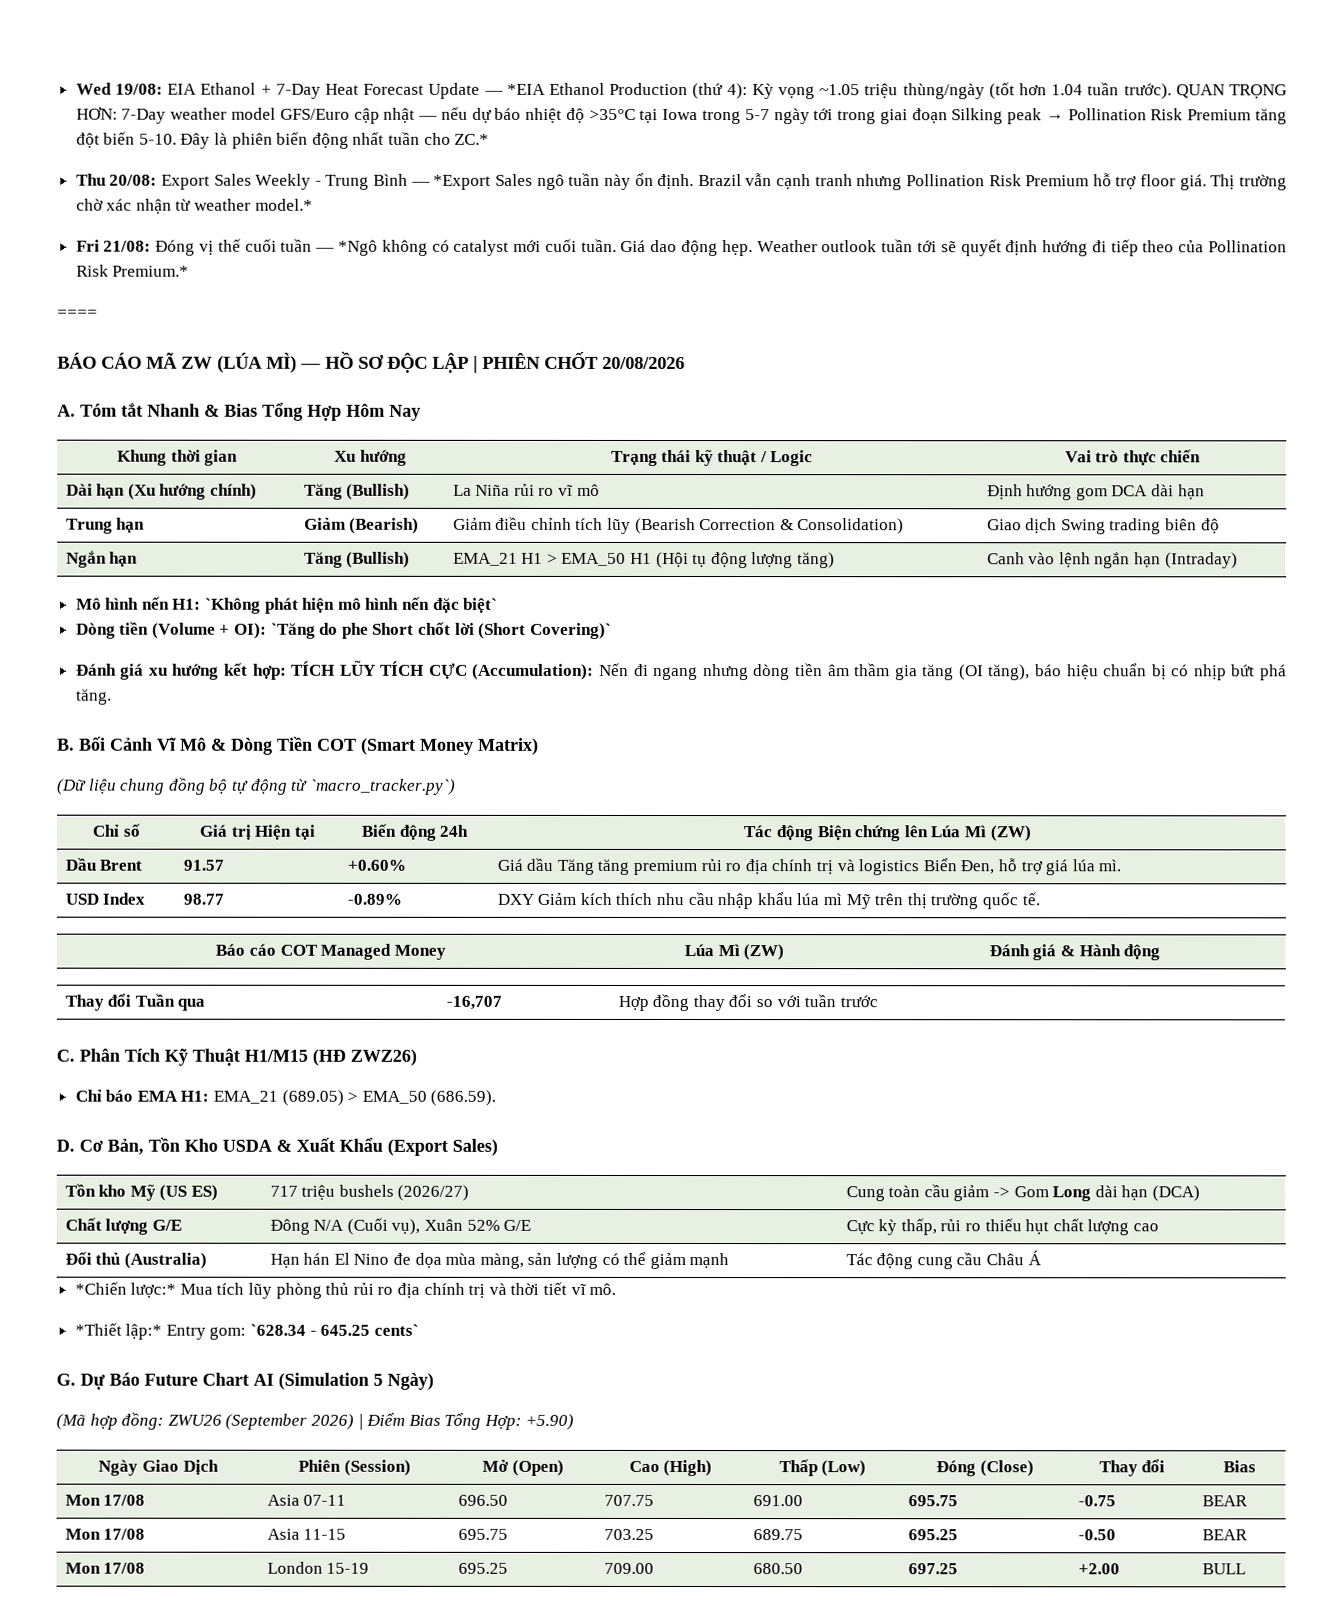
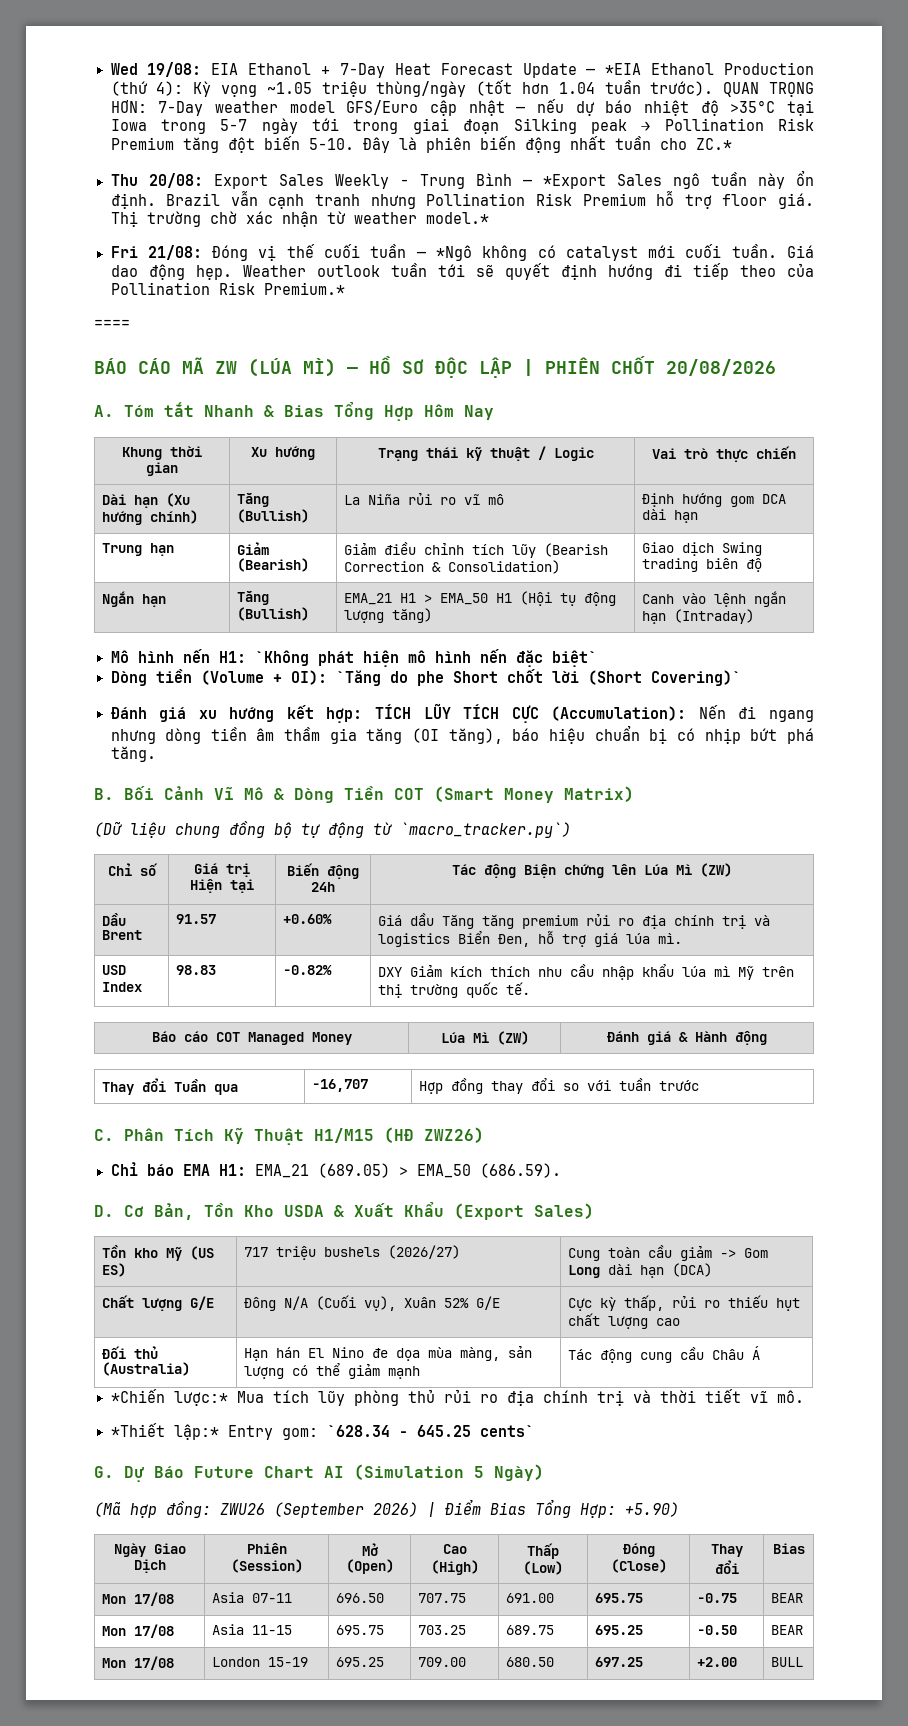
[182,893,224,905] [346,893,402,905] 98.77 | -0.89% -> [176,965,217,975] [283,965,333,975] 98.83 | -0.82%

